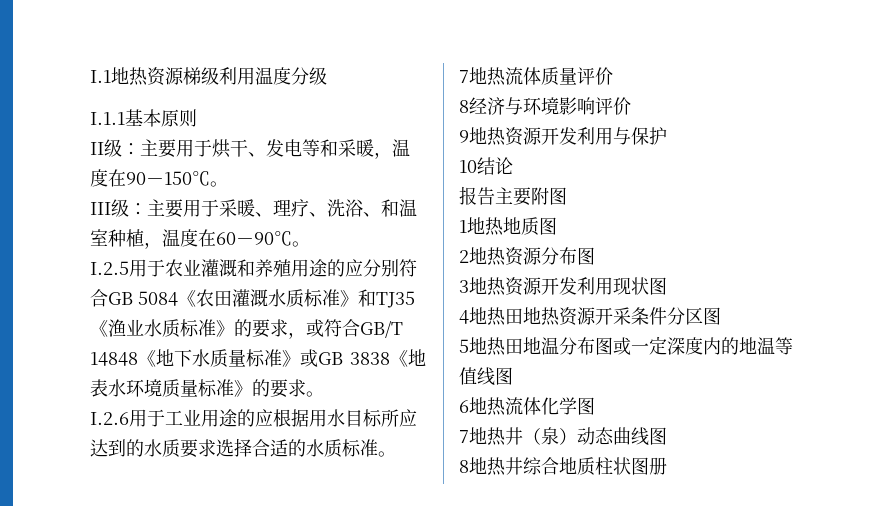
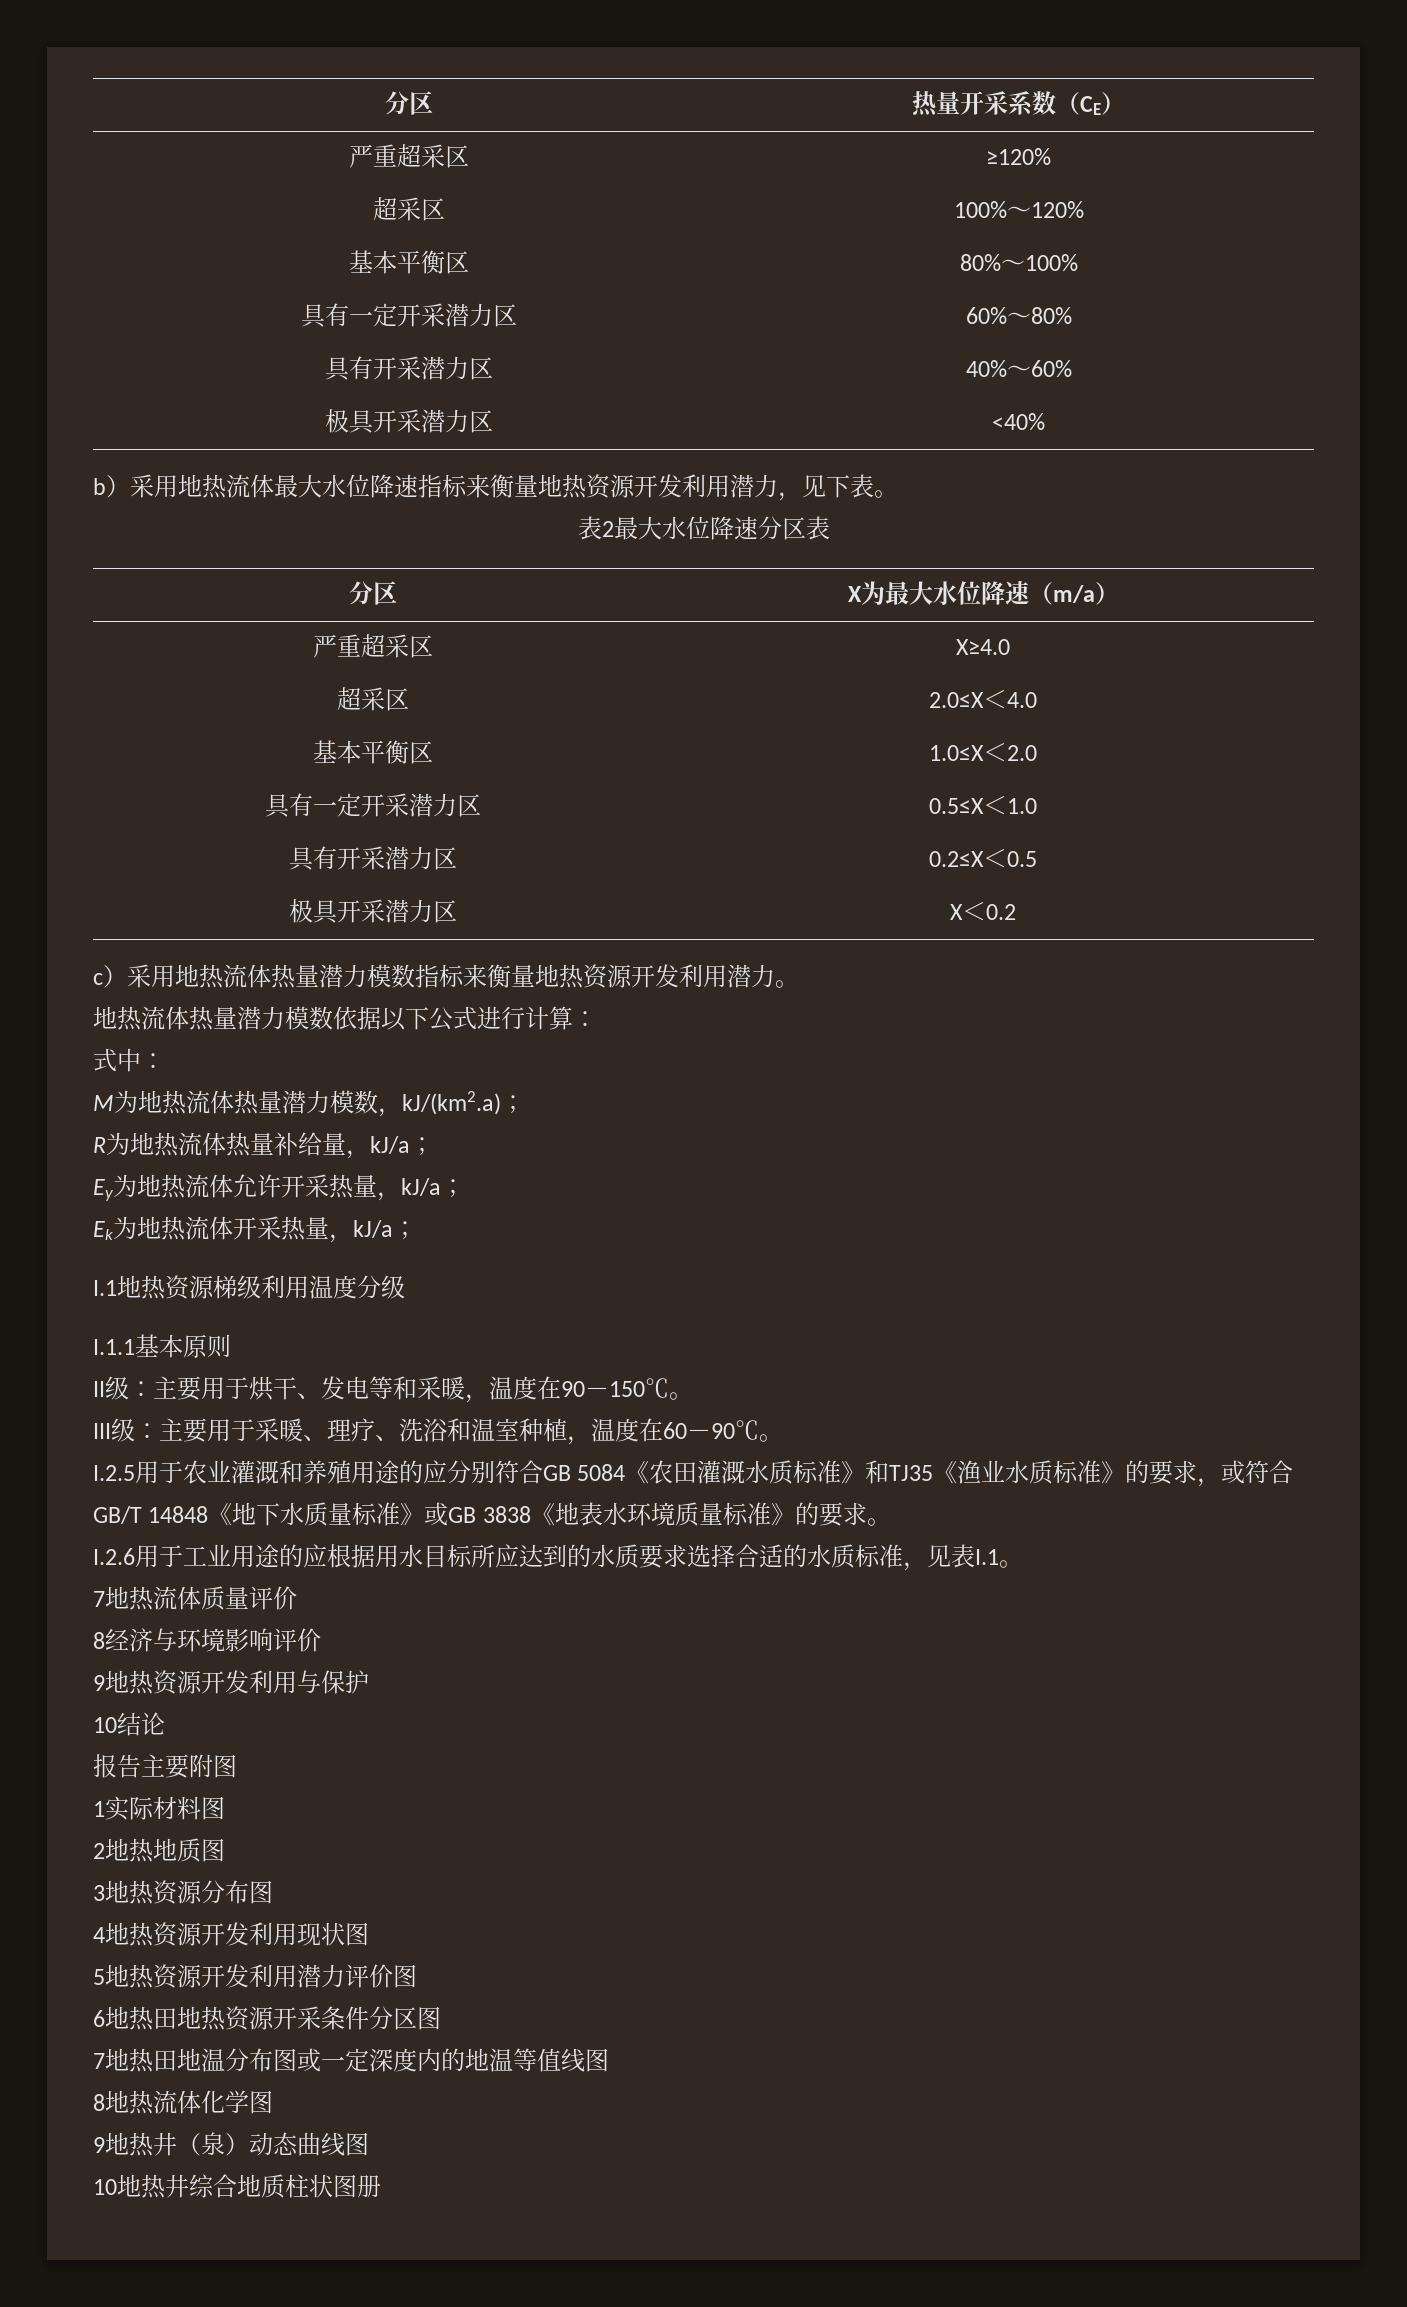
(90, 76) none -> [384,91,433,115] [912,91,1125,117] [348,144,469,168] [986,148,1051,165] [372,197,445,221] [953,201,1084,218] [348,250,469,274] [959,254,1078,271] [300,303,517,328] [965,307,1072,324] [324,356,493,381] [965,360,1072,377] [324,409,493,434] [992,413,1045,430] [93,474,898,501] [577,516,830,540] [349,581,397,605] [847,581,1119,605] [313,634,433,658] [956,639,1010,655] [337,687,409,711] [929,690,1037,709] [313,740,433,764] [929,743,1037,762] [265,793,481,818] [929,796,1037,815] [289,846,457,871] [929,849,1037,868] [289,899,457,924] [950,902,1016,921] [93,964,799,989] [93,1006,597,1031] [93,1048,165,1072] [93,1090,525,1117] [93,1132,434,1159] [93,1174,465,1201] [93,1216,417,1243] 分区 | 热量开采系数（CE） // 严重超采区 | ≥120% // 超采区 | 100%～120% // 基本平衡区 | 80%～100% // 具有一定开采潜力区 | 60%～80% // 具有开采潜力区 | 40%～60% // 极具开采潜力区 | <40% // b）采用地热流体最大水位降速指标来衡量地热资源开发利用潜力，见下表。 // 表2最大水位降速分区表 // 分区 | X为最大水位降速（m/a） // 严重超采区 | X≥4.0 // 超采区 | 2.0≤X＜4.0 // 基本平衡区 | 1.0≤X＜2.0 // 具有一定开采潜力区 | 0.5≤X＜1.0 // 具有开采潜力区 | 0.2≤X＜0.5 // 极具开采潜力区 | X＜0.2 // c）采用地热流体热量潜力模数指标来衡量地热资源开发利用潜力。 // 地热流体热量潜力模数依据以下公式进行计算： // 式中： // M为地热流体热量潜力模数，kJ/(km2.a)； // R为地热流体热量补给量，kJ/a； // Ey为地热流体允许开采热量，kJ/a； // Ek为地热流体开采热量，kJ/a； //
[363,212,381,217] 、 -> (447, 1430) none
(378, 448) none -> [903,1544,999,1571] ，见表I.1
(467, 226) none -> [105,1796,225,1821] [93,1843,105,1859] 实际材料图 // 2
[459,250,469,263] 2 -> [93,1885,105,1901] 3
[459,280,469,293] 3 -> [93,1927,105,1943] 4
[459,310,469,324] 4 -> [93,1964,417,1989] [93,2010,105,2027] 5地热资源开发利用潜力评价图 // 6
[459,339,469,353] 5 -> [93,2053,105,2069] 7
[459,400,469,413] 6 -> [93,2094,105,2111] 8
[459,430,469,443] 7 -> [93,2137,105,2153] 9
[459,460,469,473] 8 -> [93,2179,117,2195] 10

